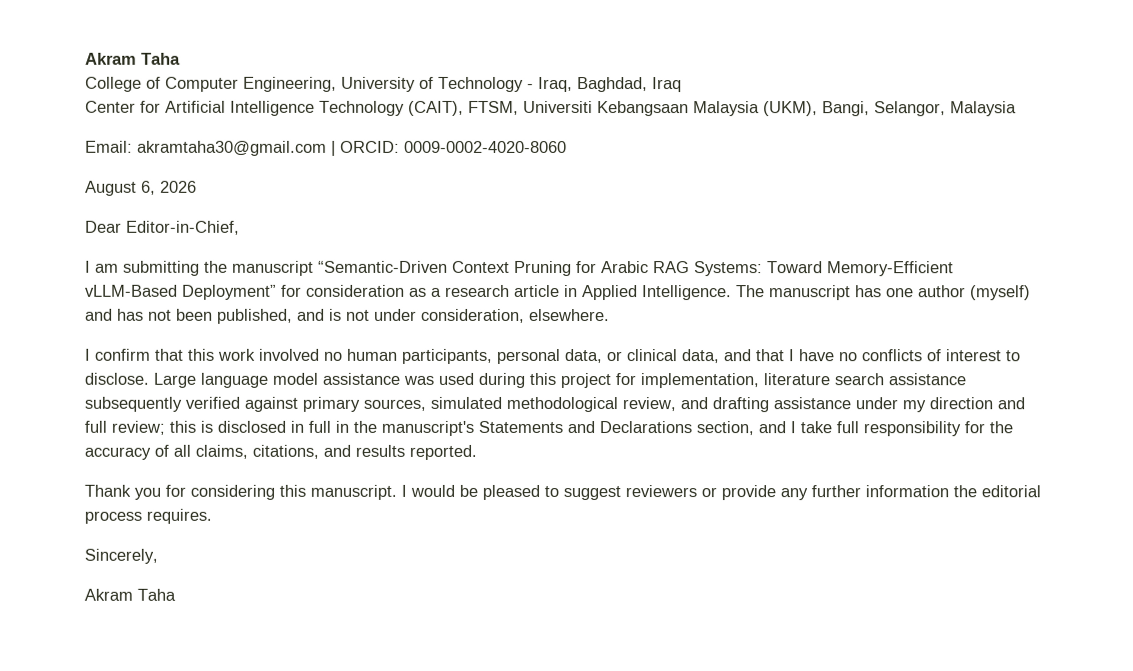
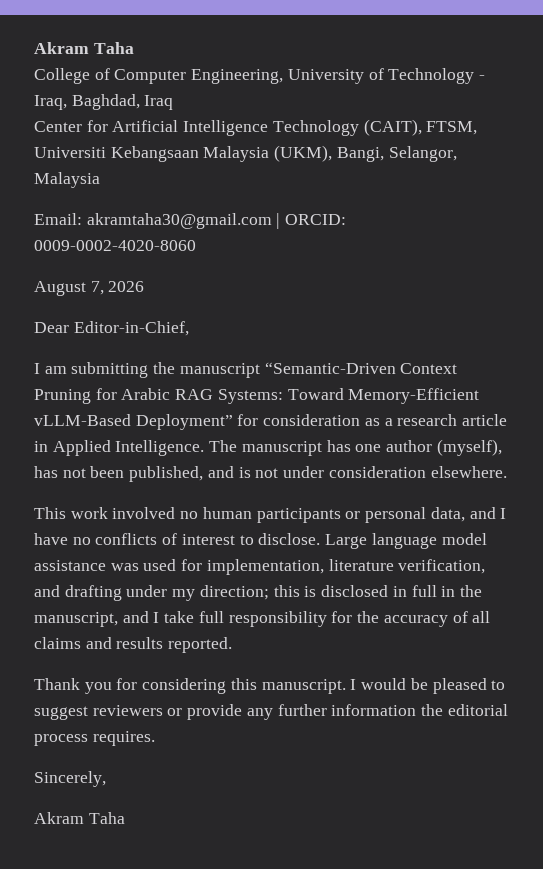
[141,180,156,195] 6, -> [90,281,104,295] 7,
[970,285,1031,301] [85,308,113,321] (myself) and -> [436,439,502,456] (myself),
[421,308,525,323] consideration, -> [328,466,426,478] consideration
[84,348,784,364] I confirm that this work involved no human participants, personal data, or clinical data, and that -> [34,507,496,523] This work involved no human participants or personal data, and
[478,372,966,389] [84,396,676,413] during this project for implementation, literature search assistance subsequently verified against primary sources, simulated methodological review, -> [181,559,486,575] for implementation, literature verification,
[773,397,851,410] assistance -> (122, 593) none
[929,397,1025,410] [84,420,165,435] direction and full review; -> [199,585,269,600] direction;
[381,420,754,436] manuscript's Statements and Declarations section, -> [34,612,118,627] manuscript,
[195,444,319,459] claims, citations, -> [34,637,81,649] claims

